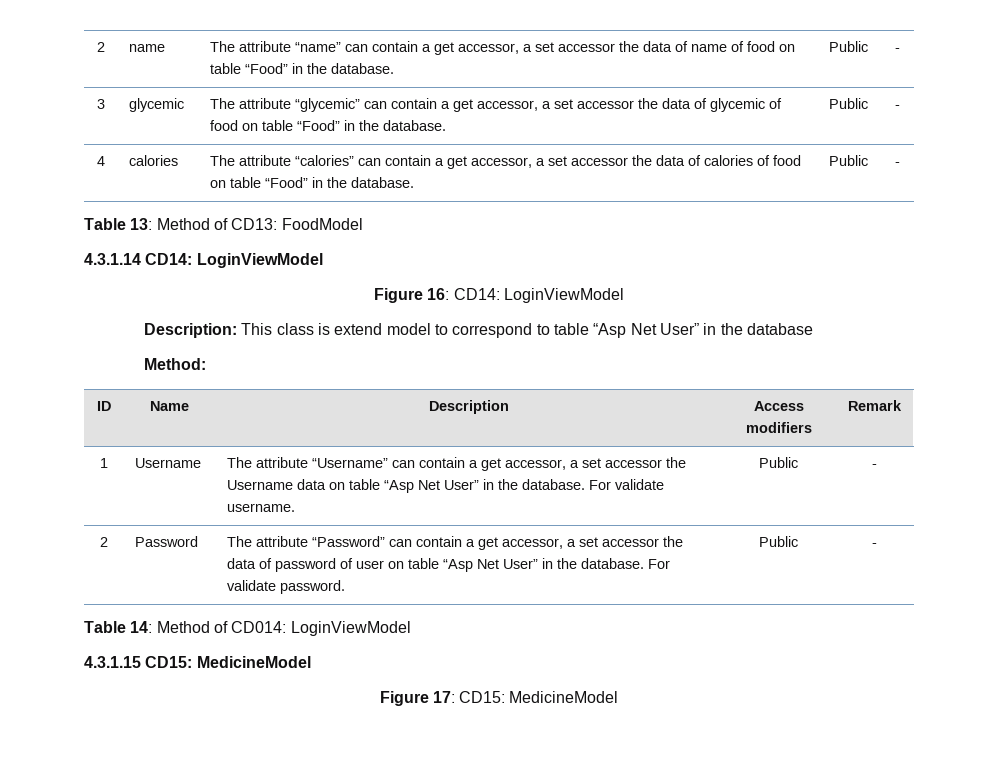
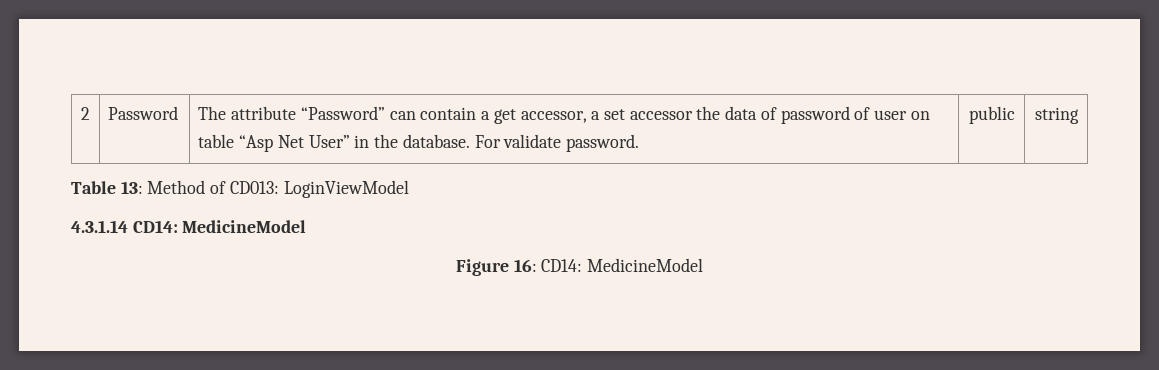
[97,42,105,52] [129,44,166,52] [210,41,796,55] [210,63,395,74] [828,41,868,52] [894,48,900,52] [97,99,105,109] [129,98,185,112] [210,98,783,112] [210,120,447,131] [828,98,868,109] [894,105,900,109] [97,156,105,166] [129,155,179,166] [210,155,802,169] [210,177,415,188] [828,155,868,166] [894,162,900,166] [84,218,363,230] [84,253,323,268] [374,288,624,303] [144,323,813,338] [144,358,207,370] [97,401,111,411] [150,401,189,411] [429,400,510,414] [753,401,804,411] [745,422,812,433] [847,400,902,411] [100,458,108,468] [135,458,202,468] [227,457,687,471] [227,479,665,493] [227,503,296,512] [759,457,798,468] [871,464,877,468] [100,537,108,547] 2 | name | The attribute “name” can contain a get accessor, a set accessor the data of name of food on table “Food” in the database. | Public | - // 3 | glycemic | The attribute “glycemic” can contain a get accessor, a set accessor the data of glycemic of food on table “Food” in the database. | Public | - // 4 | calories | The attribute “calories” can contain a get accessor, a set accessor the data of calories of food on table “Food” in the database. | Public | - // Table 13: Method of CD13: FoodModel // 4.3.1.14 CD14: LoginViewModel // Figure 16: CD14: LoginViewModel // Description: This class is extend model to correspond to table “Asp Net User” in the database // Method: // ID | Name | Description | Access modifiers | Remark // 1 | Username | The attribute “Username” can contain a get accessor, a set accessor the Username data on table “Asp Net User” in the database. For validate username. | Public | - // 2 -> [81,107,90,120] 2
[759,536,798,547] [871,543,877,547] [84,621,411,636] [84,656,193,668] Public | - // Table 14: Method of CD014: LoginViewModel // 4.3.1.15 CD15: -> [968,106,1015,124] [1034,107,1079,124] [71,180,409,198] [71,220,178,233] public | string // Table 13: Method of CD013: LoginViewModel // 4.3.1.14 CD14:
[432,691,506,703] 17: CD15: -> [513,259,583,272] 16: CD14:

